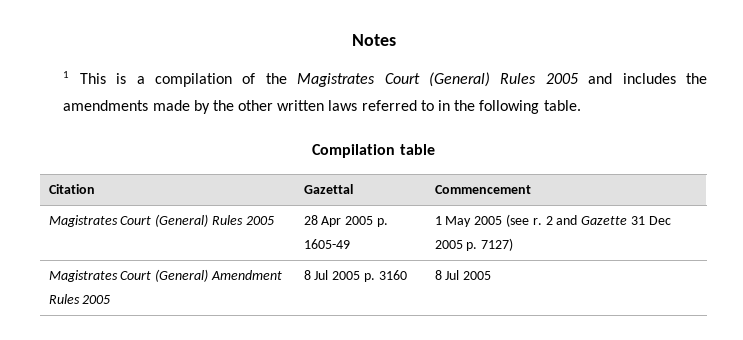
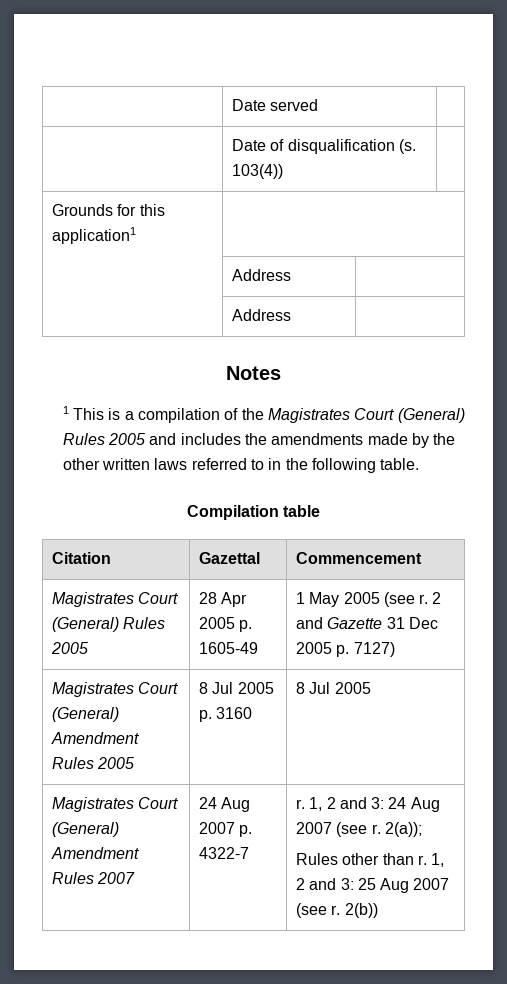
(351, 40) none -> [231,99,319,111] [231,139,416,154] [231,164,283,179] [51,204,165,216] [51,227,136,244] [231,269,291,281] [231,309,291,321] | Date served | // | Date of disqualification (s. 103(4)) | // Grounds for this application1 | // | Address | // | Address | //
(492, 275) none -> [51,797,179,812] [51,822,119,837] [50,847,139,859] [51,872,136,884] [198,797,251,812] [198,822,253,837] [198,847,249,859] [295,797,440,812] [295,822,422,837] [295,853,445,867] [295,878,450,893] [295,903,378,918] // Magistrates Court (General) Amendment Rules 2007 | 24 Aug 2007 p. 4322-7 | r. 1, 2 and 3: 24 Aug 2007 (see r. 2(a)); // Rules other than r. 1, 2 and 3: 25 Aug 2007 (see r. 2(b))

